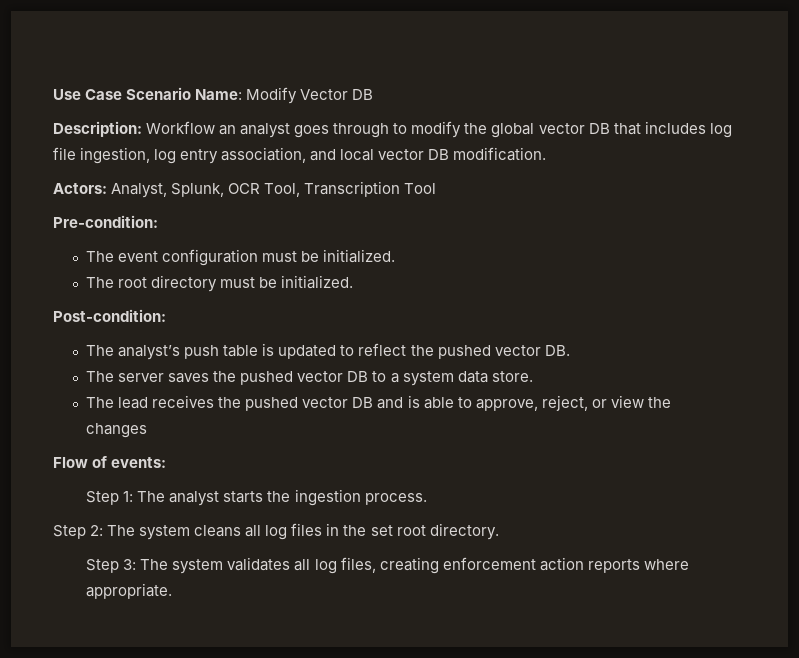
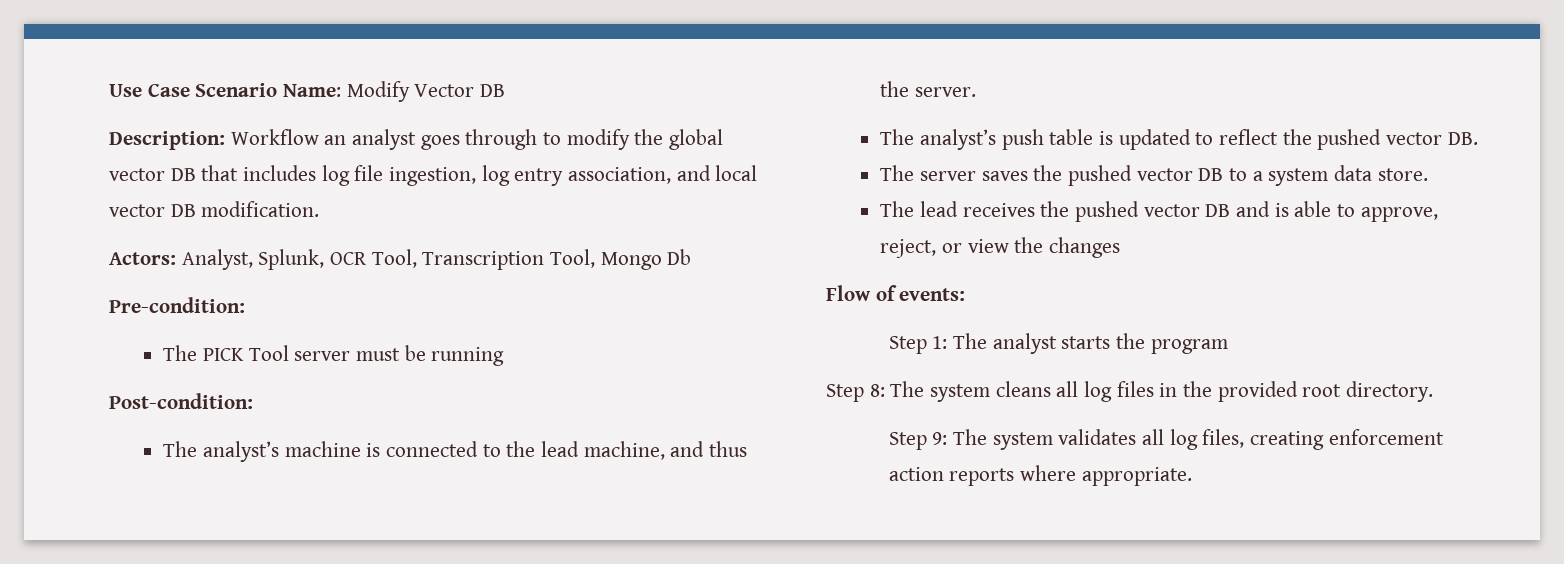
[404,183,437,194] Tool -> [550,249,692,270] Tool, Mongo Db
[118,249,396,266] [86,275,354,292] [53,309,166,322] event configuration must be initialized. // The root directory must be initialized. // Post-condition: -> [203,345,505,366] [109,393,253,409] [163,441,748,462] [880,81,977,97] PICK Tool server must be running // Post-condition: // The analyst’s machine is connected to the lead machine, and thus the server.
[294,489,427,506] [53,525,104,539] ingestion process. // Step 2: -> [1150,339,1228,354] [826,384,885,402] program // Step 8:
[370,525,393,536] set -> [1217,381,1298,402] provided
[123,559,137,570] 3: -> [932,432,948,445] 9:

